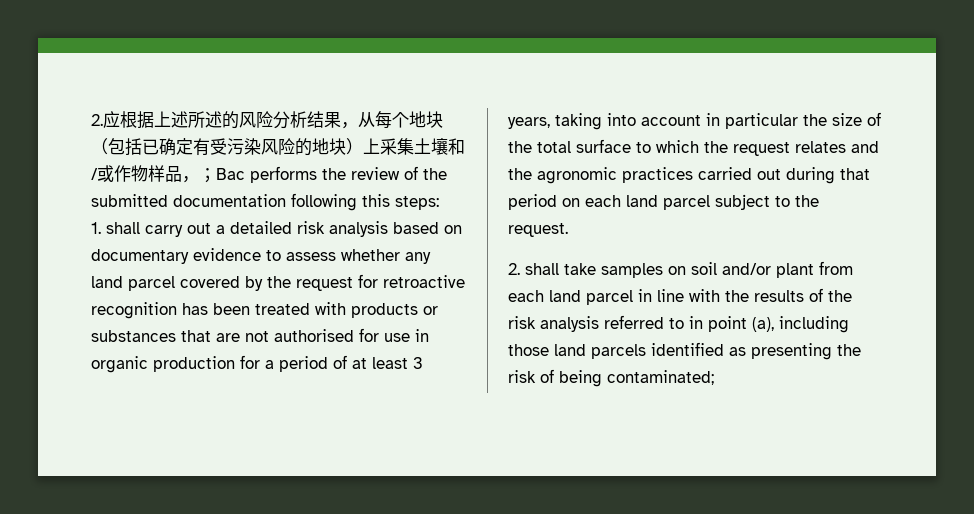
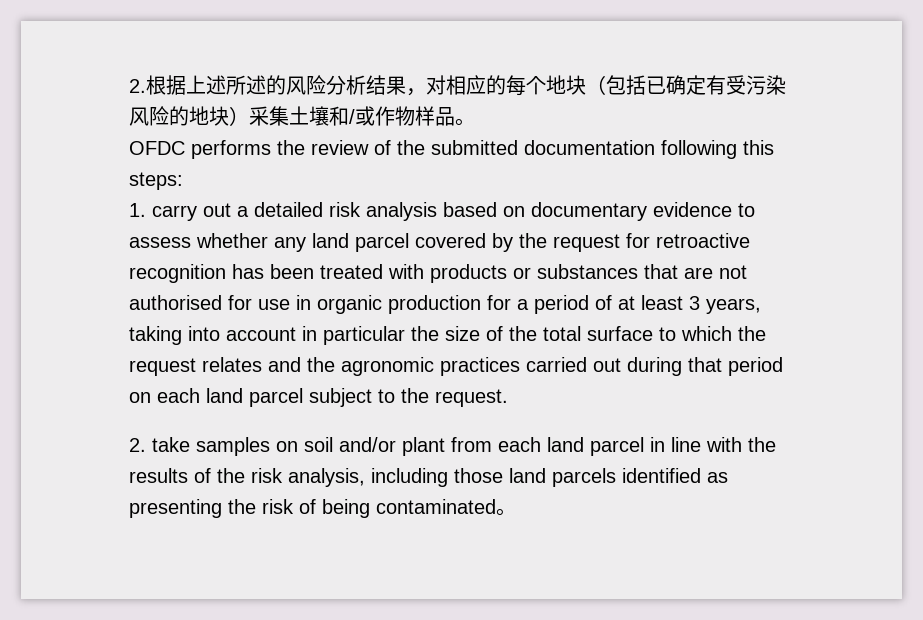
[91,111,120,128] 2.应 -> [129,79,146,93] 2.
[358,112,375,128] 从 -> [426,75,506,95] 对相应的
[363,138,380,154] 上 -> (249, 116) none
[182,168,245,183] ，；Bac -> [455,118,475,126] [129,141,185,155] 。 // OFDC
[106,222,140,234] shall -> (146, 210) none
[525,263,559,275] shall -> (146, 445) none
[540,315,774,332] analysis referred to in point (a), -> [288,468,365,487] analysis,
[607,370,714,385] contaminated; -> [376,499,516,516] contaminated。

